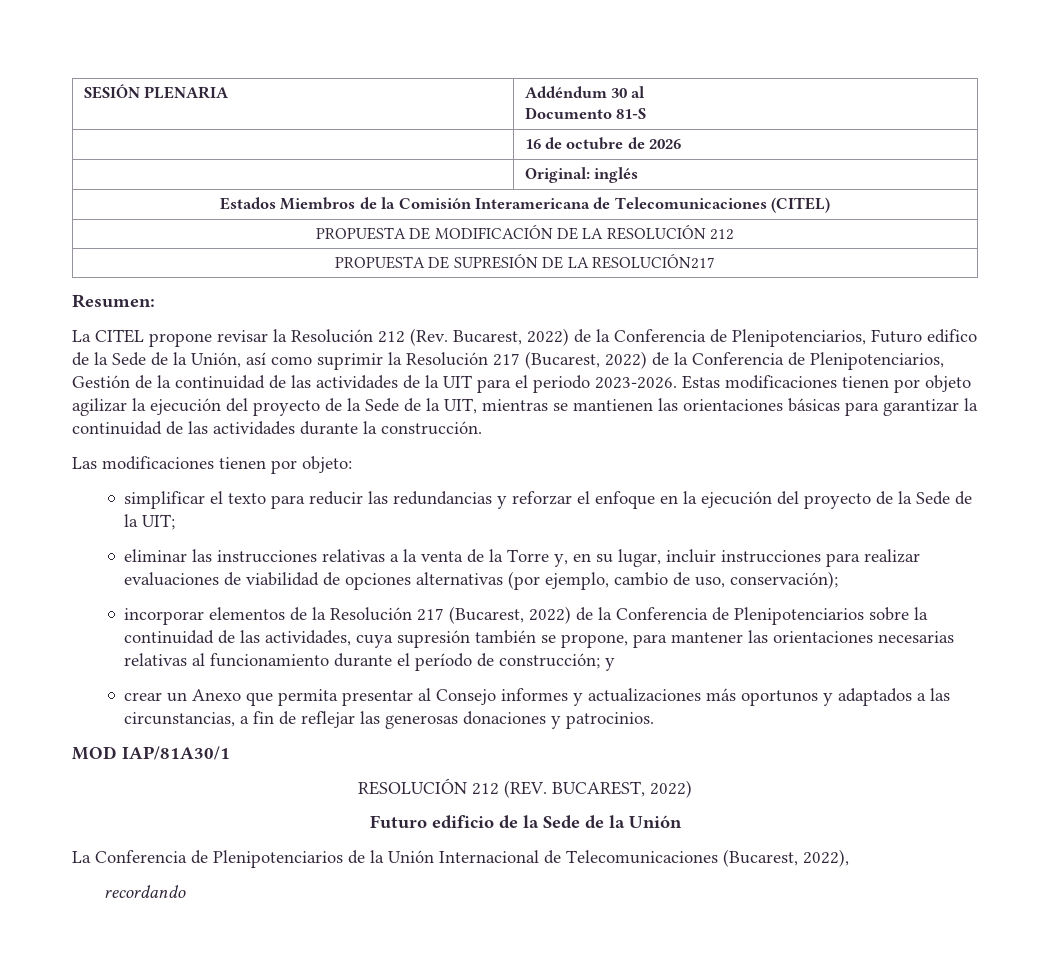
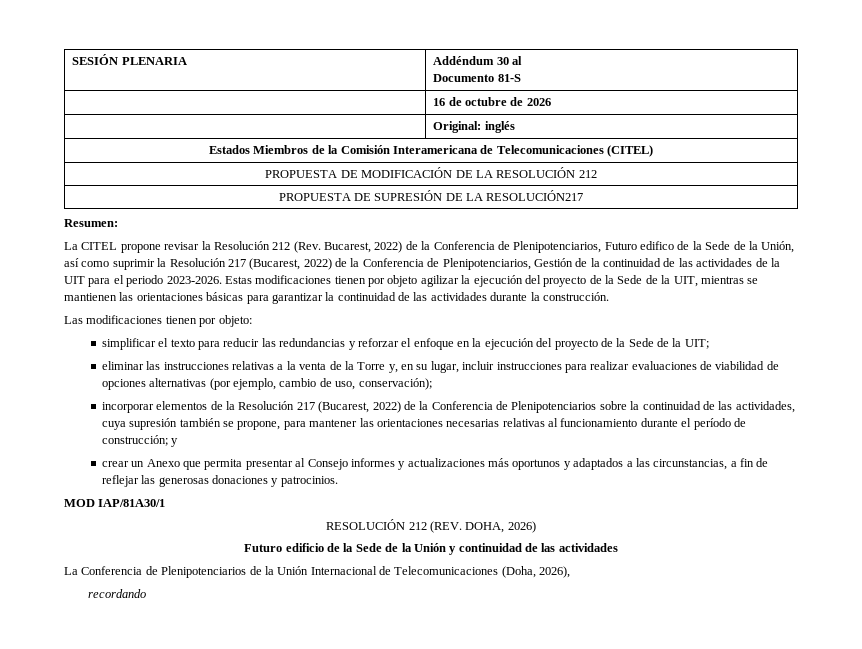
[552,780,692,798] BUCAREST, 2022) -> [465,521,536,533] DOHA, 2026)
(682, 821) none -> [449,543,618,555] y continuidad de las actividades
[723,849,849,867] (Bucarest, 2022), -> [501,566,571,578] (Doha, 2026),

